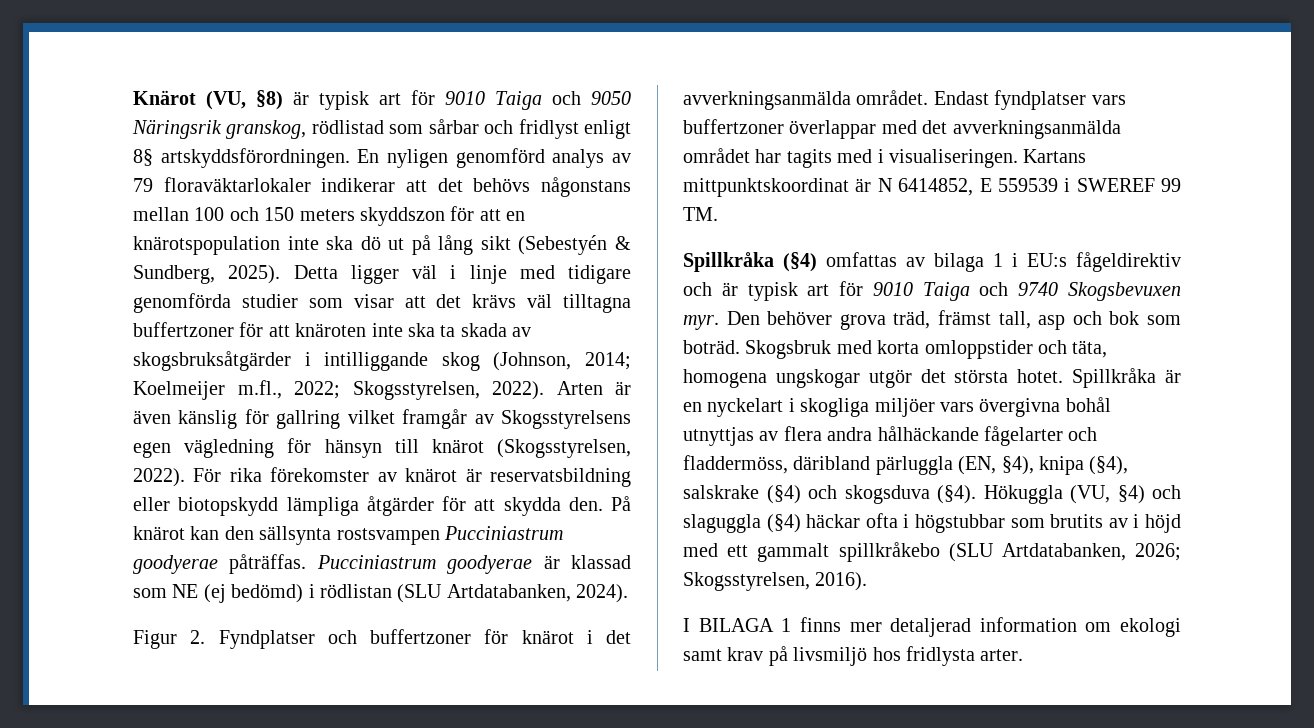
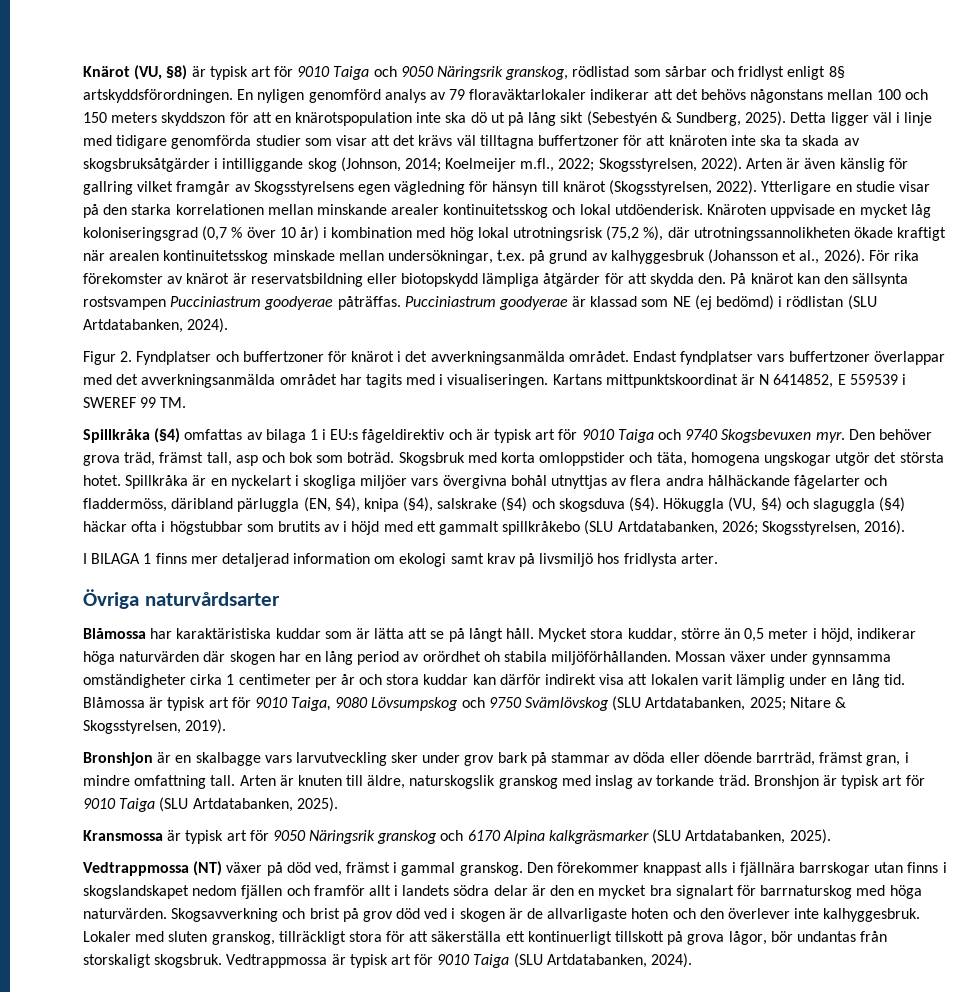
(185, 477) none -> [761,181,930,195] [83,204,931,218] [83,226,947,241] [83,249,865,264] Ytterligare en studie visar på den starka korrelationen mellan minskande arealer kontinuitetsskog och lokal utdöenderisk. Knäroten uppvisade en mycket låg koloniseringsgrad (0,7 % över 10 år) i kombination med hög lokal utrotningsrisk (75,2 %), där utrotningssannolikheten ökade kraftigt när arealen kontinuitetsskog minskade mellan undersökningar, t.ex. på grund av kalhyggesbruk (Johansson et al., 2026).
(1024, 655) none -> [83,589,280,609] [83,628,916,642] [83,651,891,665] [83,674,905,688] [83,696,846,711] [83,719,227,734] [83,752,909,766] [83,775,925,789] [83,797,338,812] [83,829,831,844] [83,861,947,876] [83,885,922,899] [83,908,921,922] [83,931,888,945] [83,953,693,968] // Övriga naturvårdsarter // Blåmossa har karaktäristiska kuddar som är lätta att se på långt håll. Mycket stora kuddar, större än 0,5 meter i höjd, indikerar höga naturvärden där skogen har en lång period av orördhet oh stabila miljöförhållanden. Mossan växer under gynnsamma omständigheter cirka 1 centimeter per år och stora kuddar kan därför indirekt visa att lokalen varit lämplig under en lång tid. Blåmossa är typisk art för 9010 Taiga, 9080 Lövsumpskog och 9750 Svämlövskog (SLU Artdatabanken, 2025; Nitare & Skogsstyrelsen, 2019). // Bronshjon är en skalbagge vars larvutveckling sker under grov bark på stammar av döda eller döende barrträd, främst gran, i mindre omfattning tall. Arten är knuten till äldre, naturskogslik granskog med inslag av torkande träd. Bronshjon är typisk art för 9010 Taiga (SLU Artdatabanken, 2025). // Kransmossa är typisk art för 9050 Näringsrik granskog och 6170 Alpina kalkgräsmarker (SLU Artdatabanken, 2025). // Vedtrappmossa (NT) växer på död ved, främst i gammal granskog. Den förekommer knappast alls i fjällnära barrskogar utan finns i skogslandskapet nedom fjällen och framför allt i landets södra delar är den en mycket bra signalart för barrnaturskog med höga naturvärden. Skogsavverkning och brist på grov död ved i skogen är de allvarligaste hoten och den överlever inte kalhyggesbruk. Lokaler med sluten granskog, tillräckligt stora för att säkerställa ett kontinuerligt tillskott på grova lågor, bör undantas från storskaligt skogsbruk. Vedtrappmossa är typisk art för 9010 Taiga (SLU Artdatabanken, 2024).

